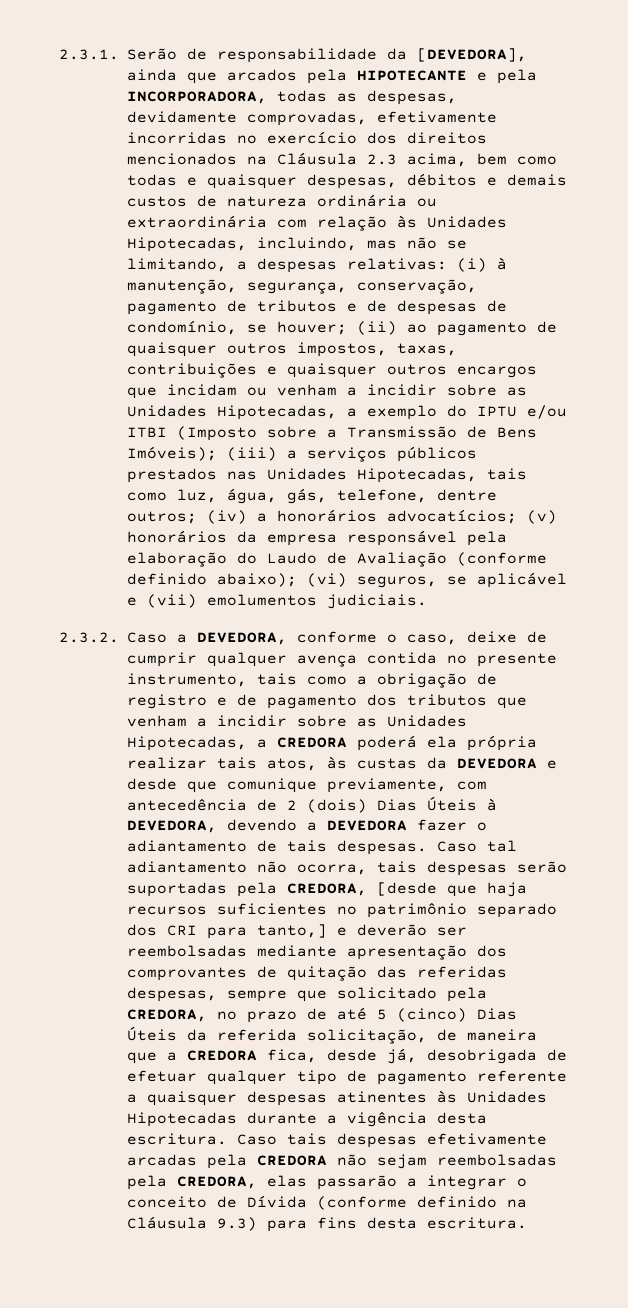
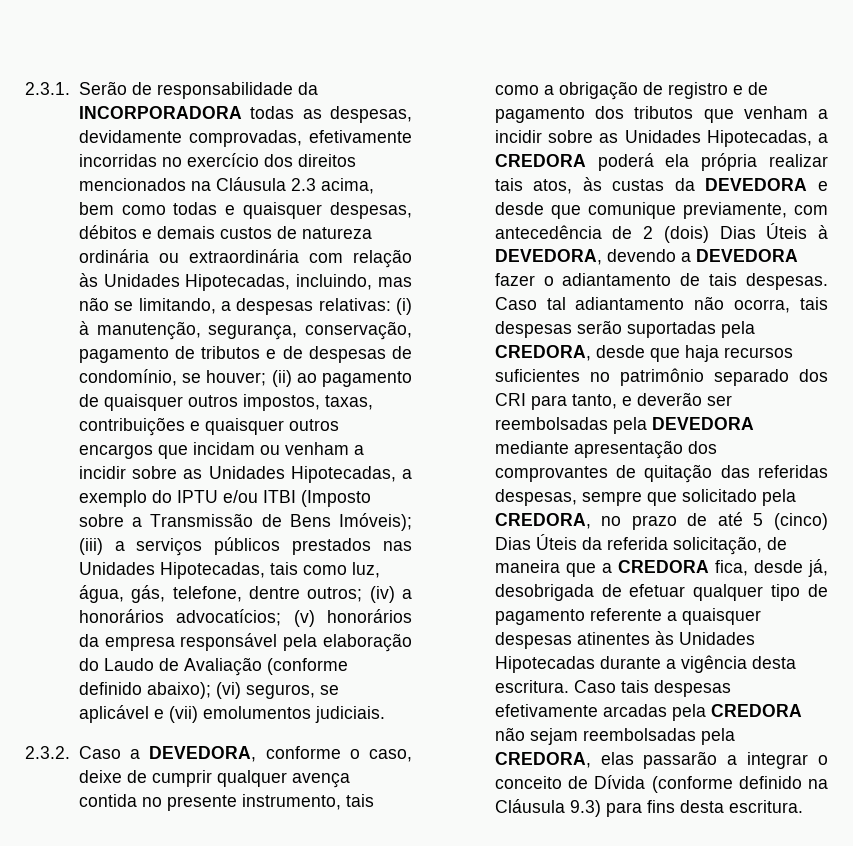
[417,48,527,62] [127,69,537,84] [127,91,267,104] [DEVEDORA], ainda que arcados pela HIPOTECANTE e pela INCORPORADORA, -> [78,106,242,119] INCORPORADORA
[377,882,437,896] [desde -> [595,345,645,358] desde
[257,924,327,938] tanto,] -> [571,394,617,409] tanto,
(247, 951) none -> [612,417,754,434] pela DEVEDORA

